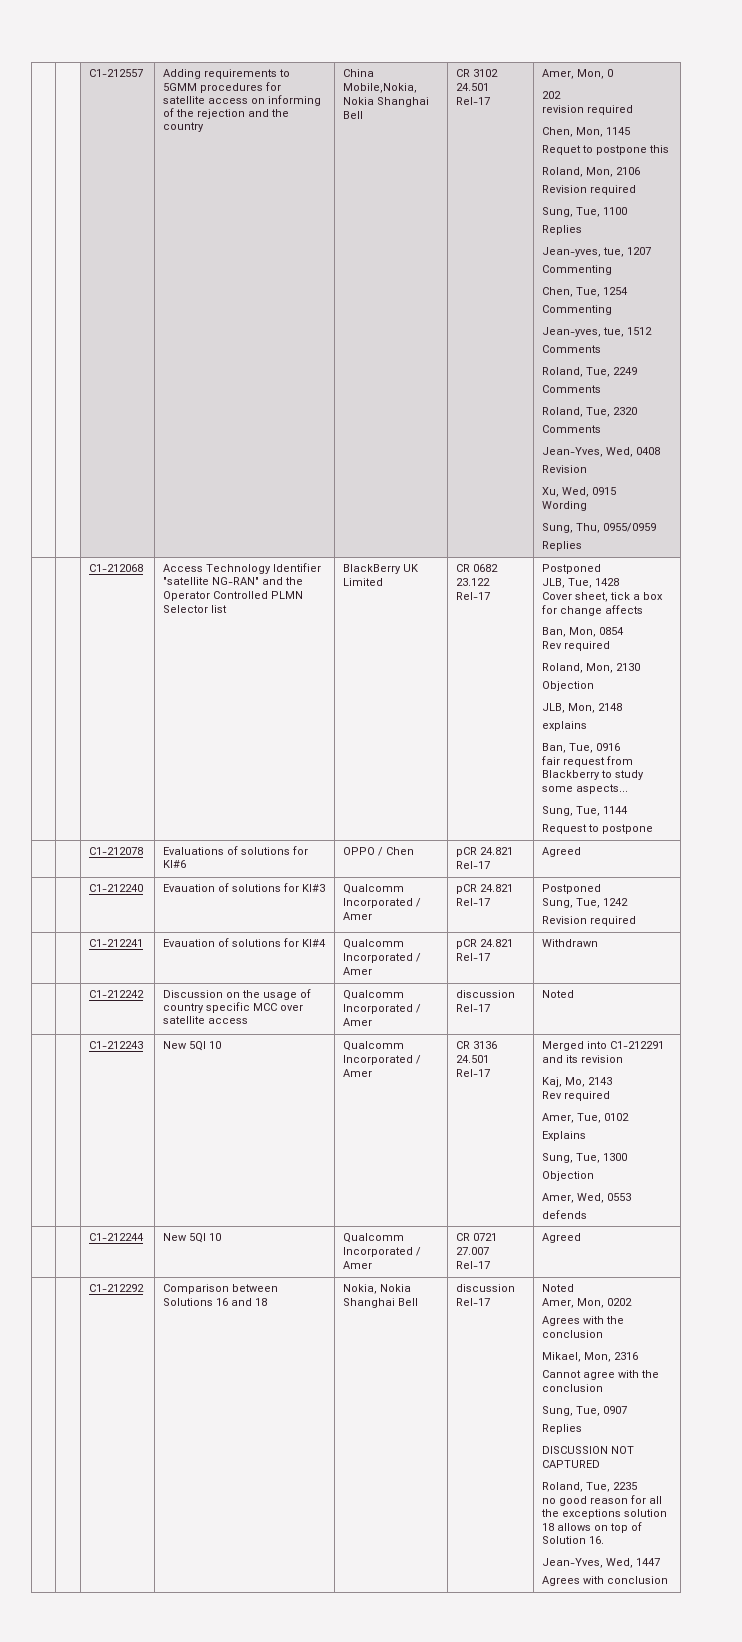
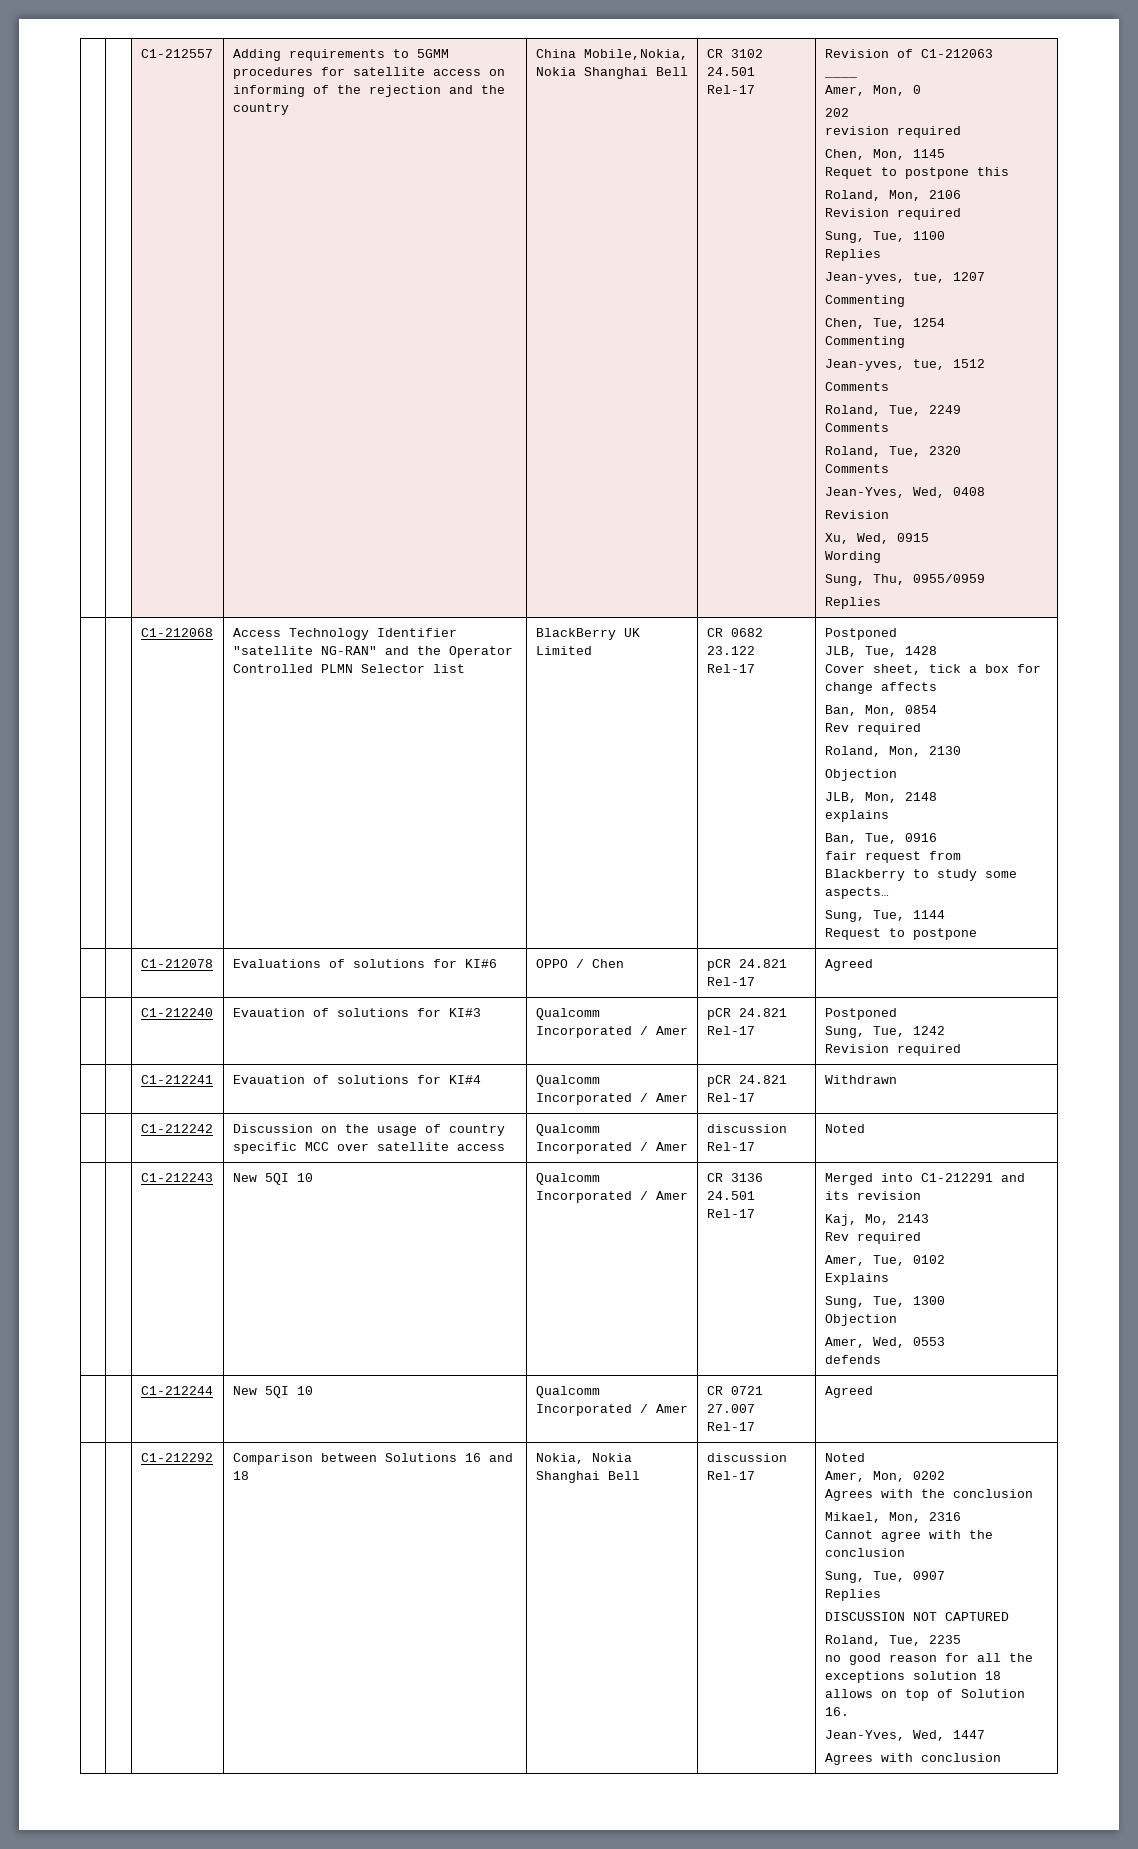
(491, 101) none -> [824,49,993,58] [823,76,857,78] Revision of C1-212063 // ____ //

